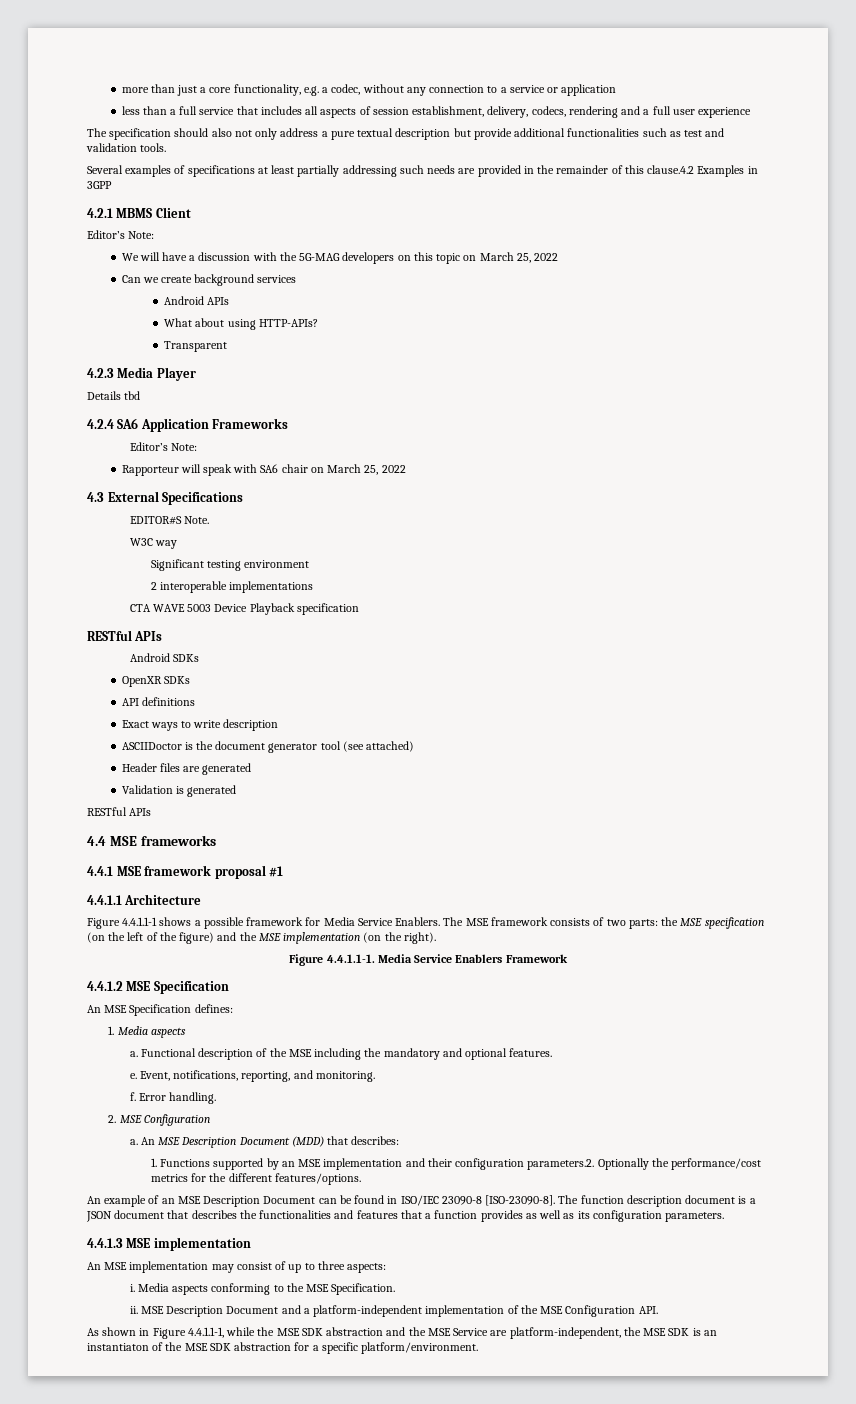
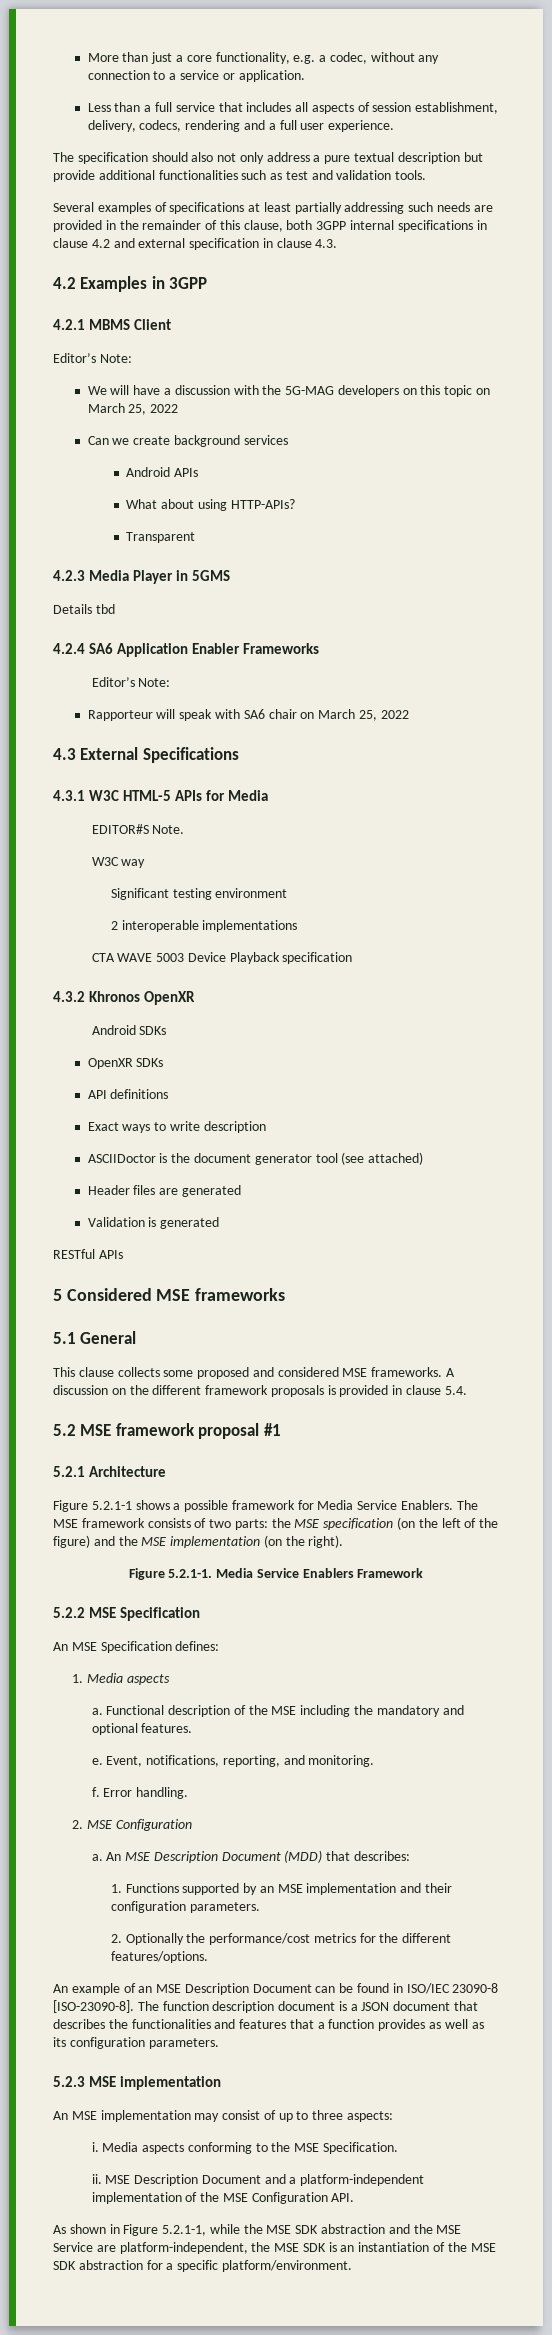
[121,87,149,93] more -> [87,53,119,62] More
[561,84,617,96] [121,106,140,115] application // less -> [238,70,305,82] [87,103,111,112] application. // Less
[698,107,752,118] experience -> [328,120,395,132] experience.
[647,165,695,174] clause.4.2 -> [243,220,487,232] [53,238,338,250] [53,277,76,289] clause, both 3GPP internal specifications in clause 4.2 and external specification in clause 4.3. // 4.2
(196, 374) none -> [176,570,231,581] in 5GMS
(209, 425) none -> [192,643,241,654] Enabler
(244, 498) none -> [53,790,269,801] // 4.3.1 W3C HTML-5 APIs for Media
[87,630,163,641] RESTful APIs -> [53,991,196,1005] 4.3.2 Khronos OpenXR
[87,836,106,846] 4.4 -> [53,1288,152,1301] 5 Considered
[87,866,113,876] 4.4.1 -> [53,1331,137,1344] [53,1367,456,1379] [53,1385,467,1397] [53,1424,76,1436] 5.1 General // This clause collects some proposed and considered MSE frameworks. A discussion on the different framework proposals is provided in clause 5.4. // 5.2
[87,895,122,905] 4.4.1.1 -> [53,1466,85,1477] 5.2.1
[122,917,158,926] 4.4.1.1-1 -> [91,1501,132,1510] 5.2.1-1
[326,954,375,963] 4.4.1.1-1. -> [168,1569,213,1578] 5.2.1-1.
[87,981,123,991] 4.4.1.2 -> [53,1607,85,1618] 5.2.2
[527,1159,595,1170] parameters.2. -> [189,1902,260,1913] [110,1934,122,1943] parameters. // 2.
[87,1238,123,1248] 4.4.1.3 -> [53,2076,85,2087] 5.2.3
[187,1327,224,1338] 4.4.1.1-1, -> [162,2225,207,2236] 5.2.1-1,
[87,1343,149,1351] instantiaton -> [358,2242,430,2252] instantiation

